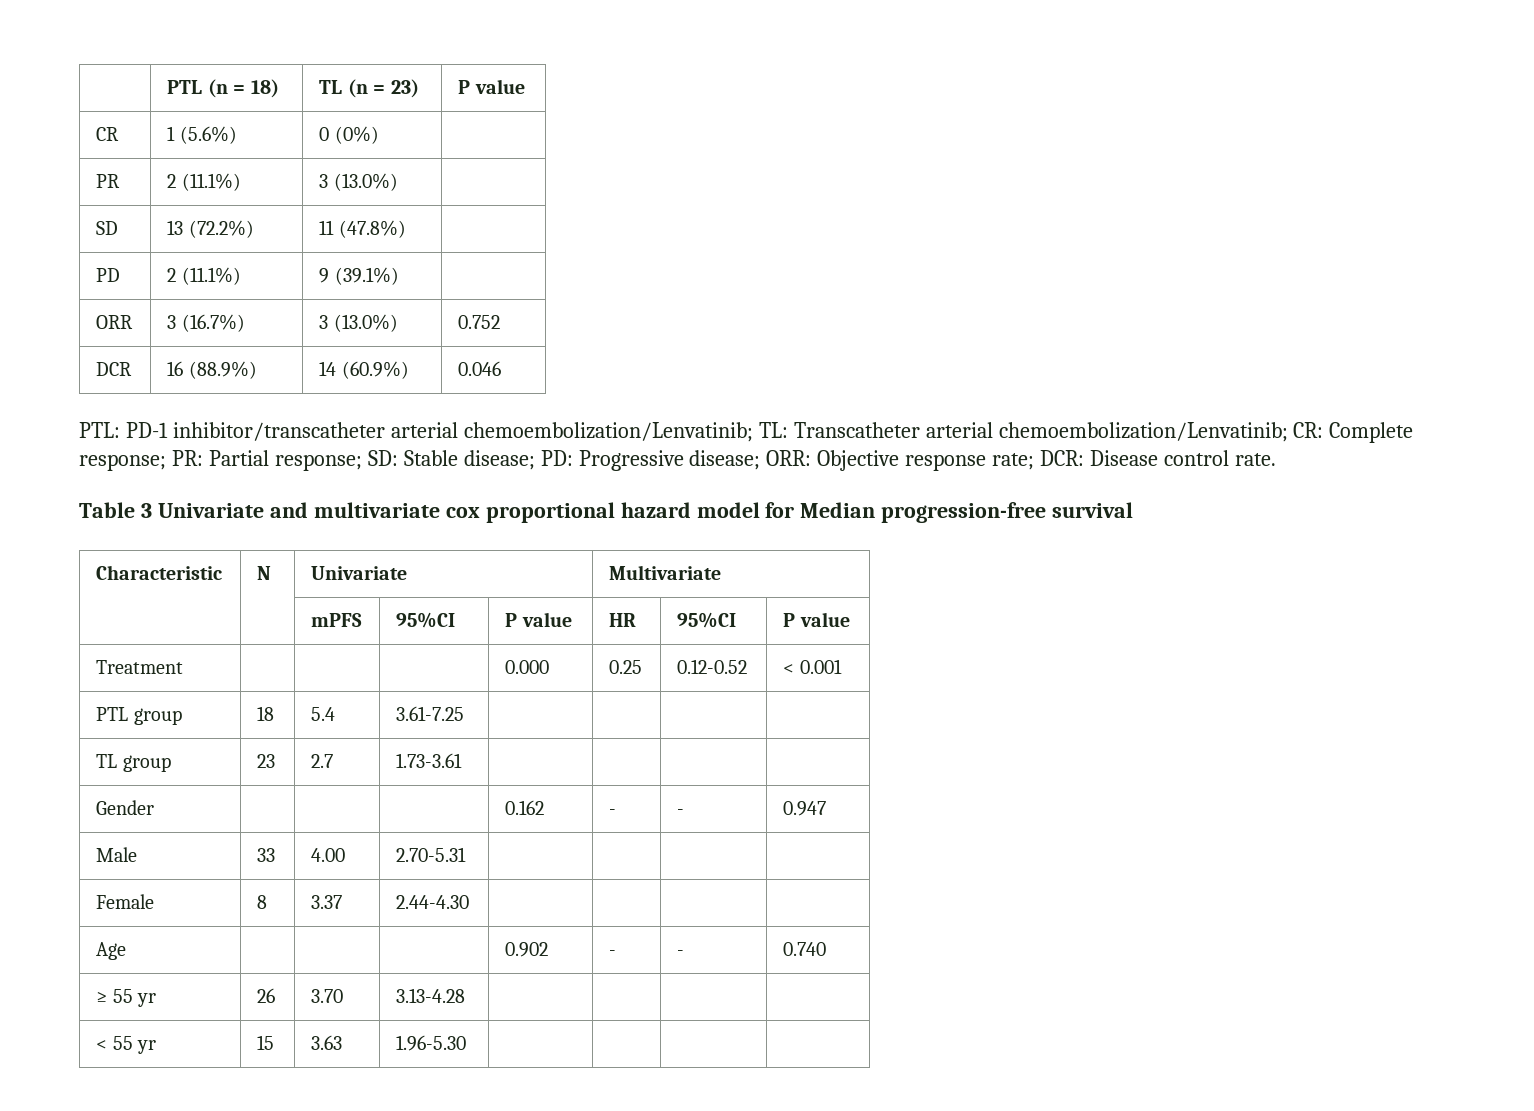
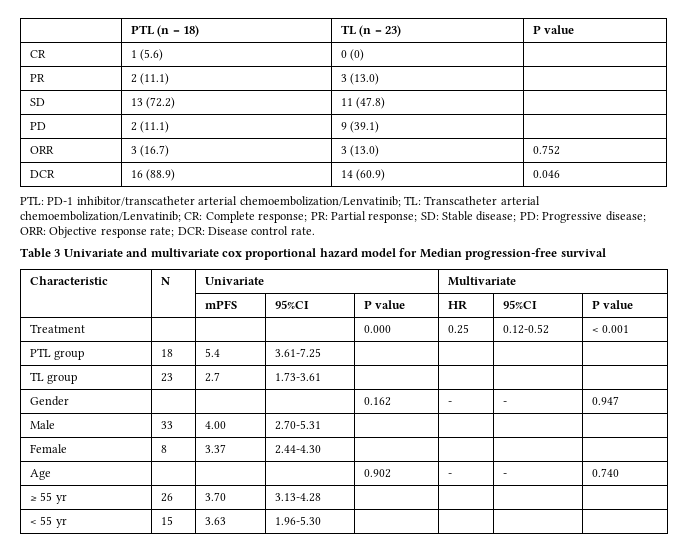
[179,126,237,144] (5.6%) -> [140,49,164,61] (5.6)
[334,126,379,144] (0%) -> [350,49,365,61] (0)
[181,173,241,191] [319,173,398,191] (11.1%) | 3 (13.0%) -> [140,73,170,85] [340,73,380,85] (11.1) | 3 (13.0)
[188,220,254,238] (72.2%) -> [146,97,176,109] (72.2)
[338,220,406,238] (47.8%) -> [356,97,386,109] (47.8)
[181,267,241,285] (11.1%) -> [140,121,170,133] (11.1)
[334,267,399,285] (39.1%) -> [350,121,380,133] (39.1)
[181,314,245,332] [319,314,398,332] (16.7%) | 3 (13.0%) -> [140,145,170,157] [340,145,380,157] (16.7) | 3 (13.0)
[188,361,257,379] (88.9%) -> [146,169,176,181] (88.9)
[341,361,409,379] (60.9%) -> [356,169,386,181] (60.9)

